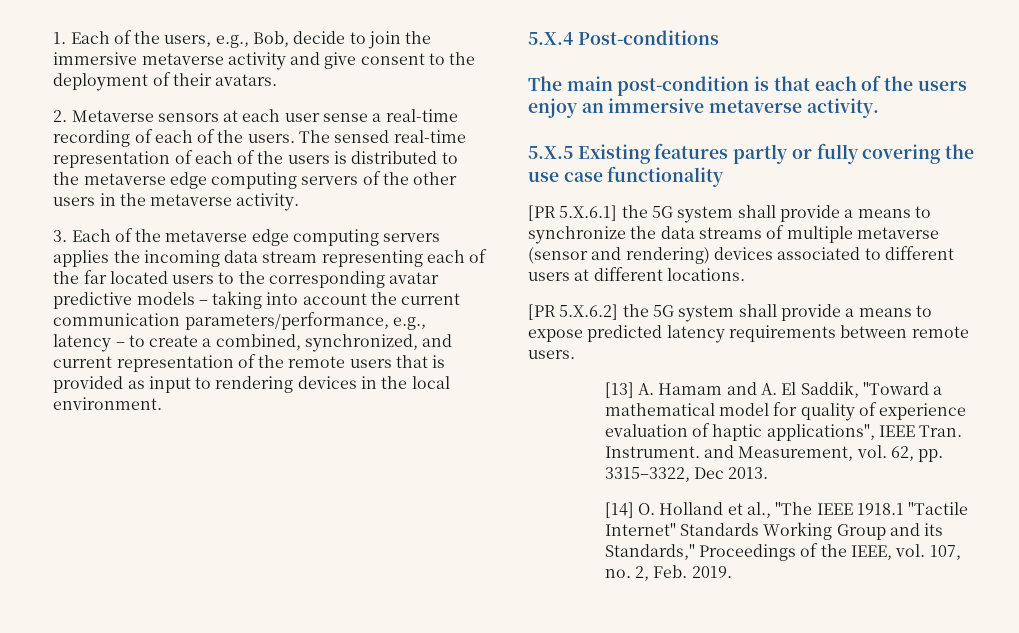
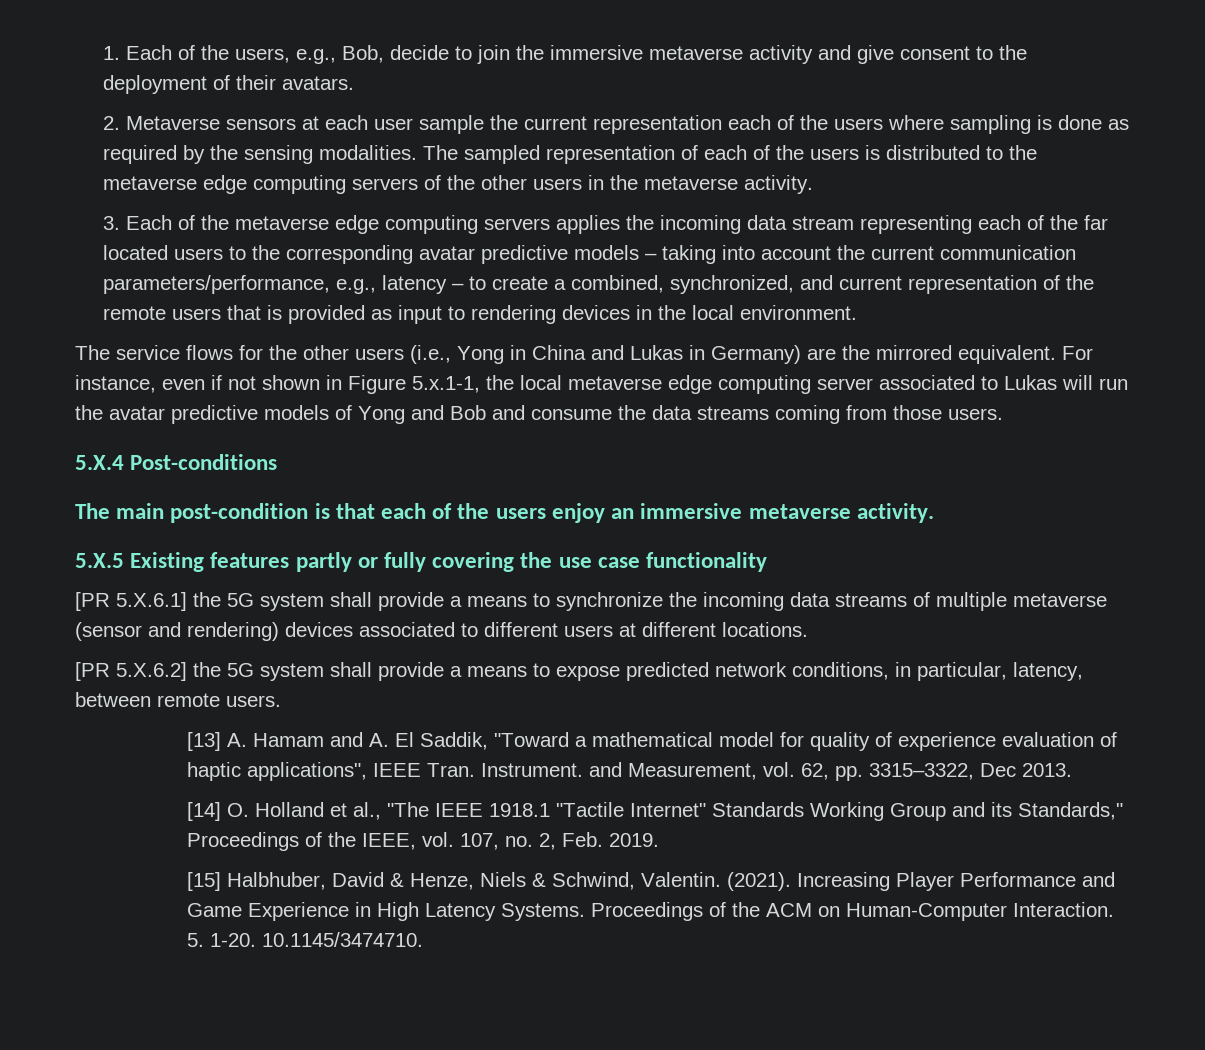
[323,109,458,122] [53,129,466,147] sense a real-time recording of each of the users. The sensed real-time -> [418,115,1129,134] [102,145,540,164] sample the current representation each of the users where sampling is done as required by the sensing modalities. The sampled
(163, 403) none -> [75,345,1093,364] [75,375,1128,394] [75,405,1003,424] // The service flows for the other users (i.e., Yong in China and Lukas in Germany) are the mirrored equivalent. For instance, even if not shown in Figure 5.x.1-1, the local metaverse edge computing server associated to Lukas will run the avatar predictive models of Yong and Bob and consume the data streams coming from those users.
(657, 232) none -> [703,592,784,611] incoming
[666,325,836,343] latency requirements -> [715,662,1083,681] network conditions, in particular, latency,
(732, 572) none -> [186,872,1115,891] [186,902,1114,921] [186,932,423,947] // [15] Halbhuber, David & Henze, Niels & Schwind, Valentin. (2021). Increasing Player Performance and Game Experience in High Latency Systems. Proceedings of the ACM on Human-Computer Interaction. 5. 1-20. 10.1145/3474710.

